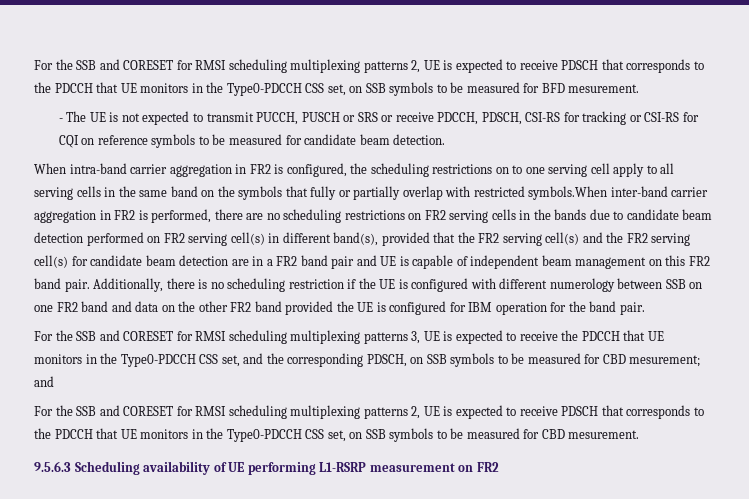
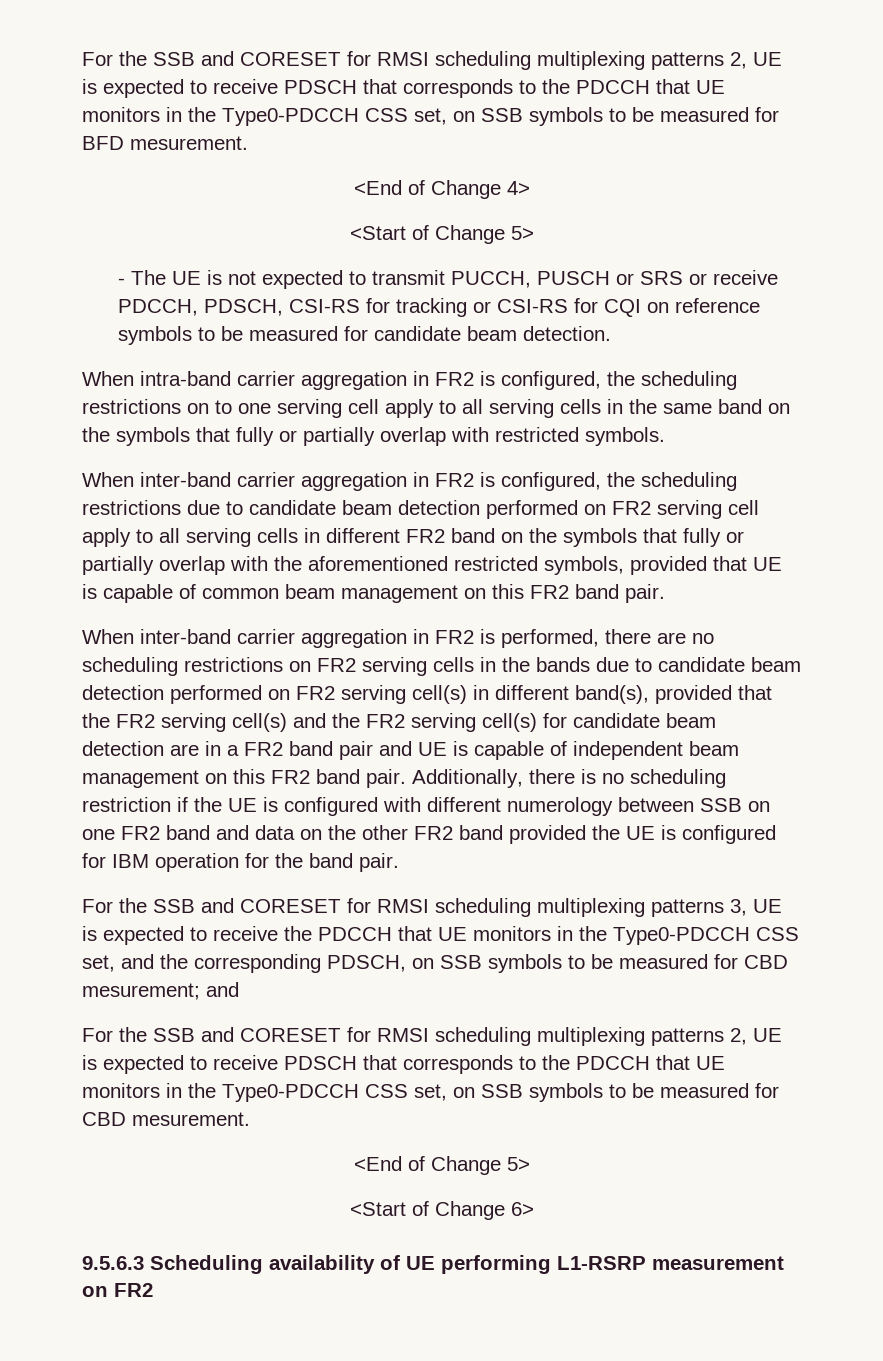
(640, 88) none -> [353,180,530,199] [349,225,534,244] // <End of Change 4> // <Start of Change 5>
[528,186,608,200] symbols.When -> [585,427,665,446] [82,472,737,491] [82,500,759,519] [82,528,744,547] [82,556,782,575] [82,584,665,603] [82,629,134,644] symbols. // When inter-band carrier aggregation in FR2 is configured, the scheduling restrictions due to candidate beam detection performed on FR2 serving cell apply to all serving cells in different FR2 band on the symbols that fully or partially overlap with the aforementioned restricted symbols, provided that UE is capable of common beam management on this FR2 band pair. // When
(640, 434) none -> [353,1156,530,1175] [349,1201,534,1220] // <End of Change 5> // <Start of Change 6>

